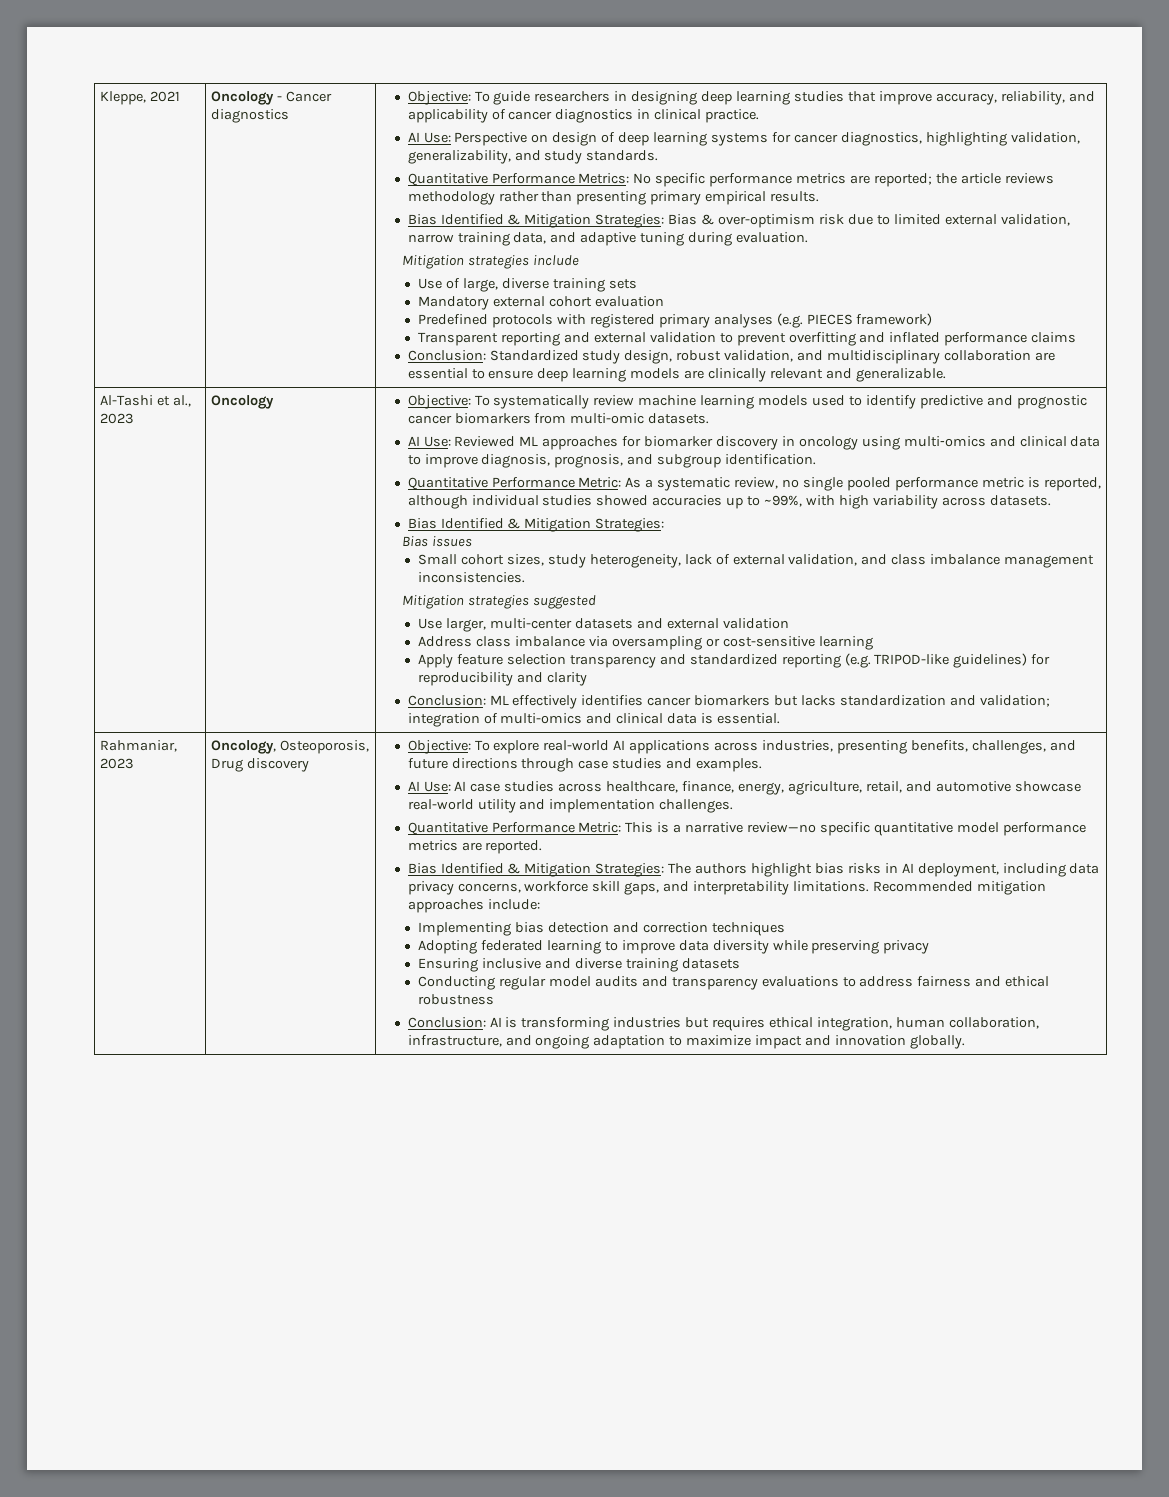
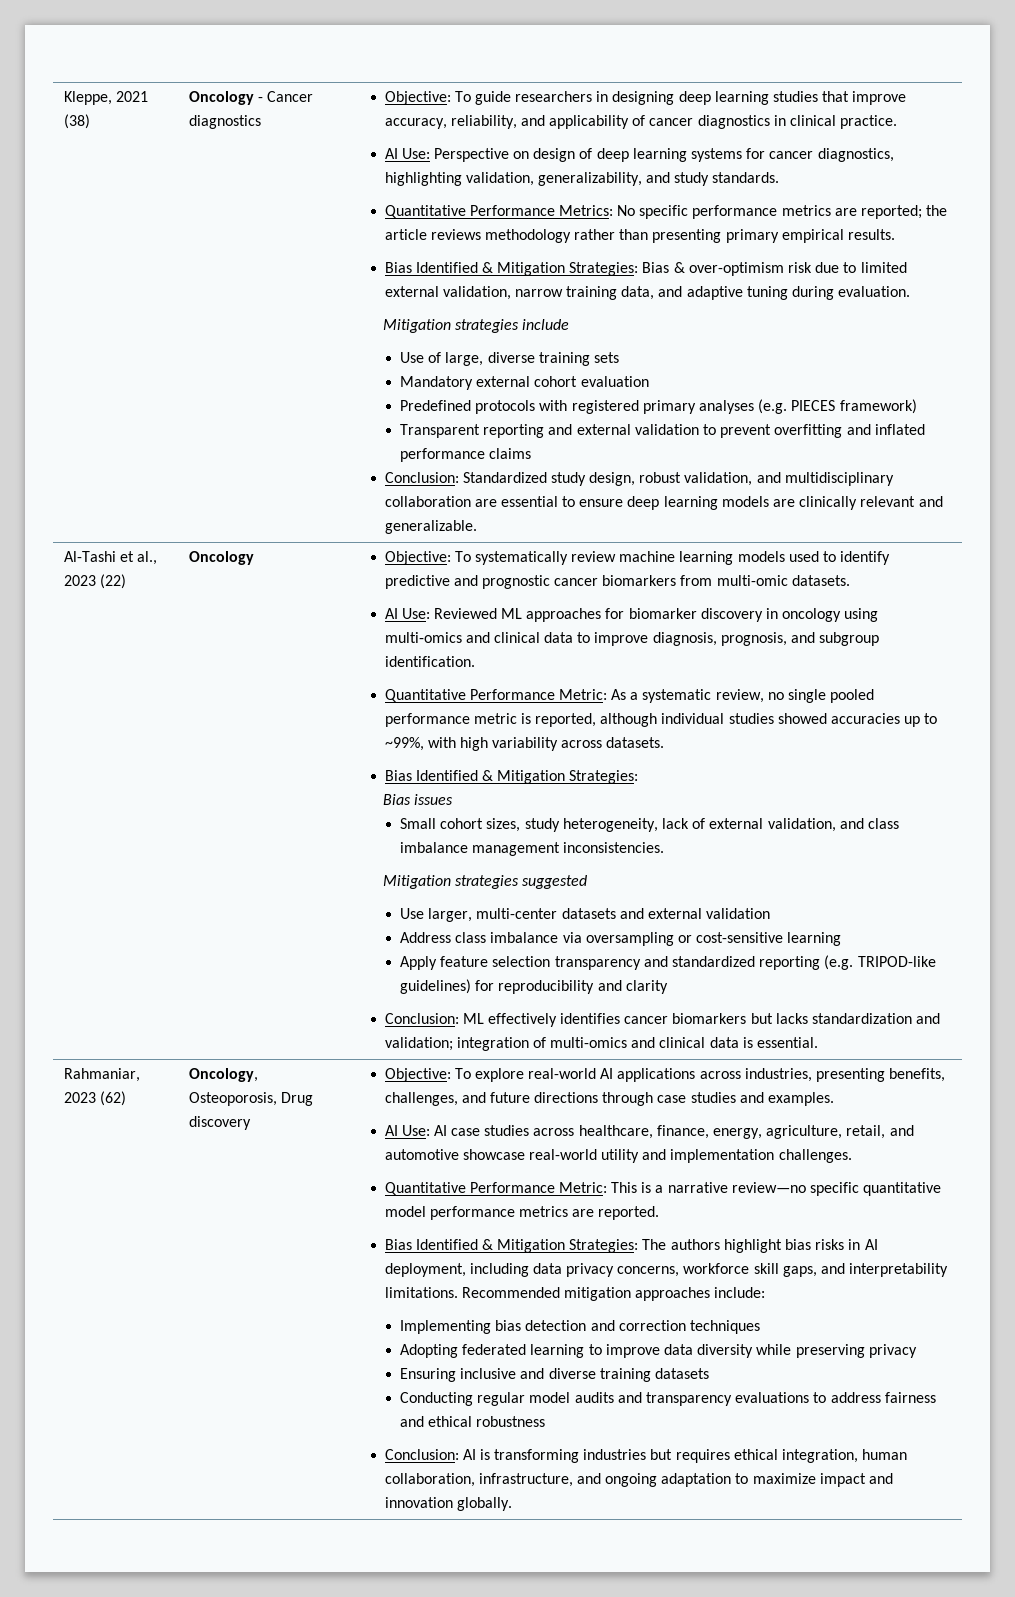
(181, 96) none -> [64,114,91,129] (38)
(135, 418) none -> [100,574,127,589] (22)
(135, 763) none -> [100,1091,127,1106] (62)

